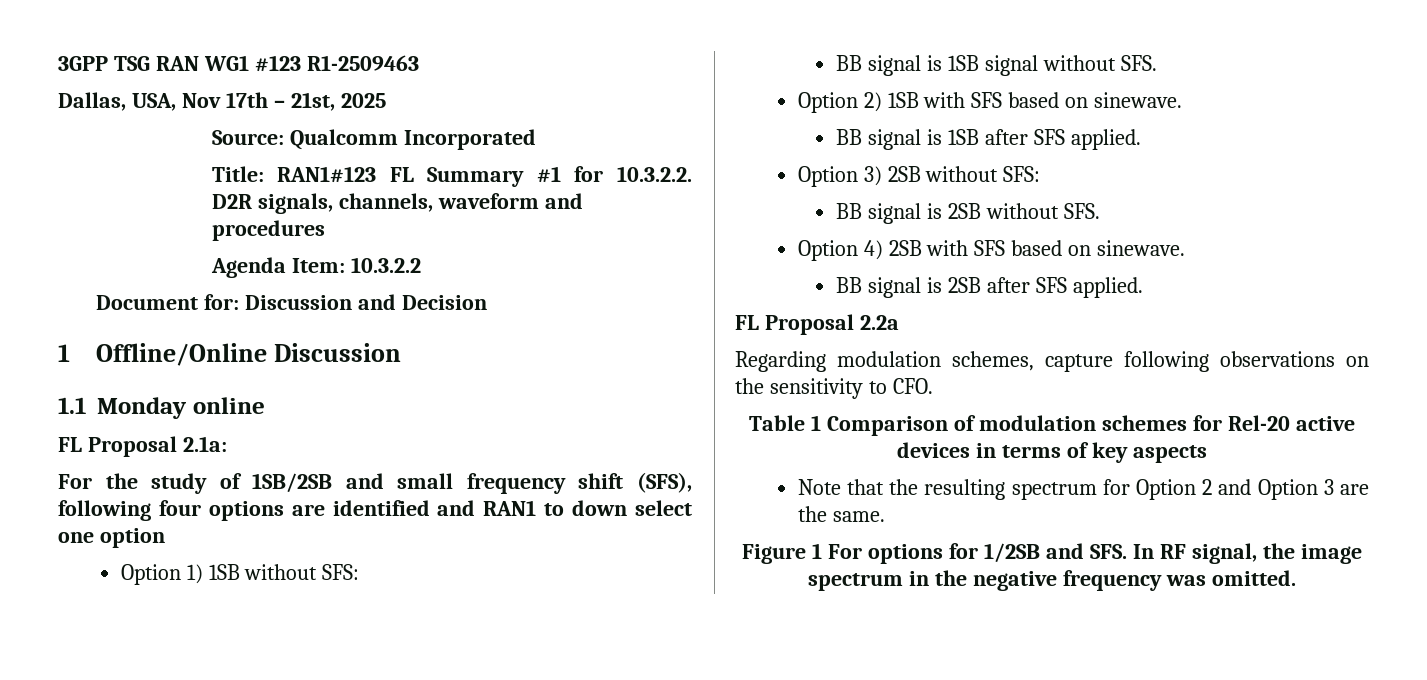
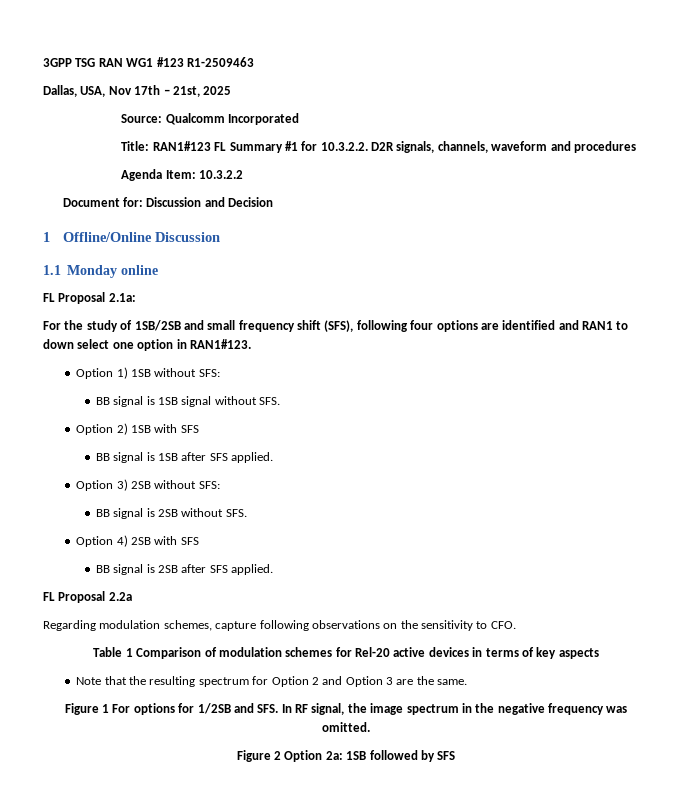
(165, 538) none -> [176,339,251,349] in RAN1#123.
[1008,92,1183,108] based on sinewave. -> (199, 429) none
[1011,240,1186,256] based on sinewave. -> (199, 541) none
(1296, 578) none -> [236,750,456,762] // Figure 2 Option 2a: 1SB followed by SFS

